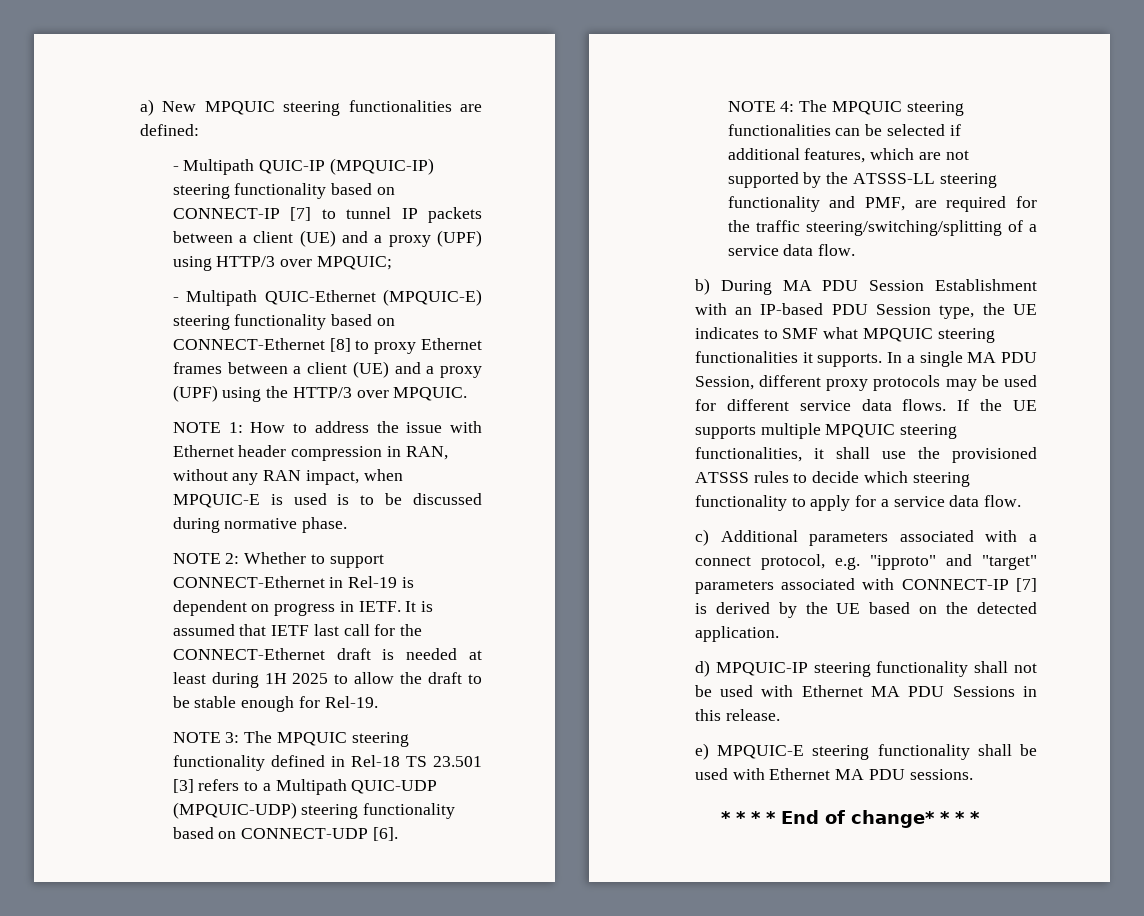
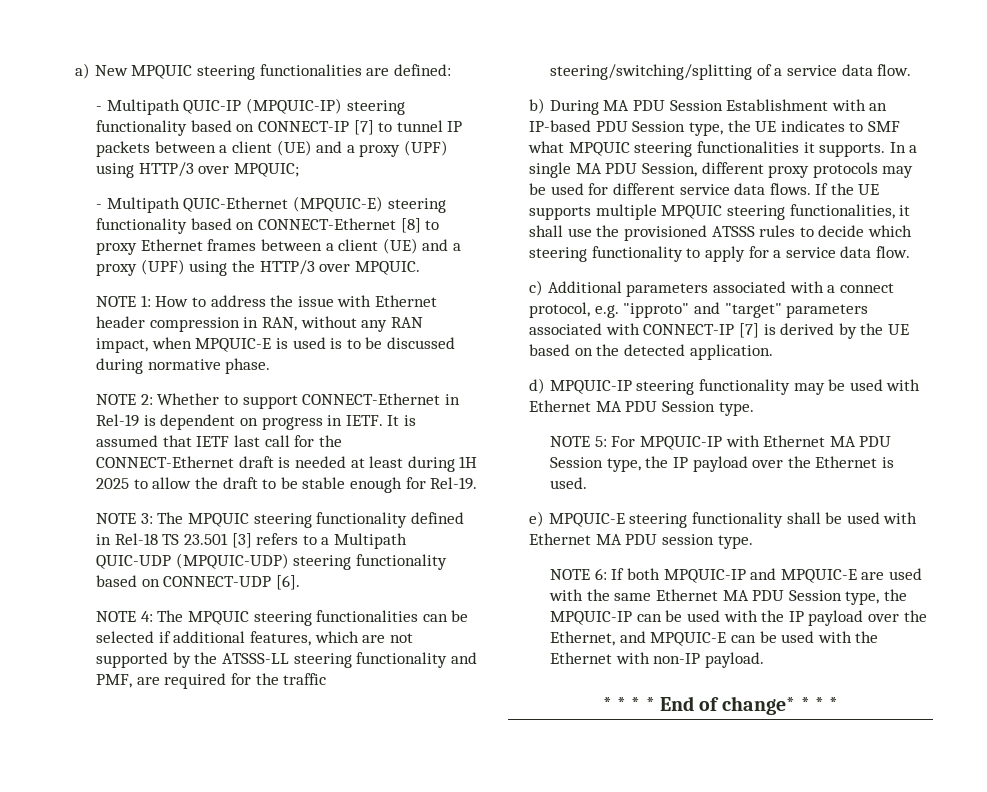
[974,661,1037,673] [694,685,1037,697] [694,709,780,721] shall not be used with Ethernet MA PDU Sessions in this release. -> [793,379,921,395] [529,400,754,416] [550,435,892,450] [550,456,894,472] [550,477,588,489] may be used with Ethernet MA PDU Session type. // NOTE 5: For MPQUIC-IP with Ethernet MA PDU Session type, the IP payload over the Ethernet is used.
[909,769,973,780] sessions. -> [661,534,753,549] [550,568,922,583] [549,589,907,605] [550,610,927,626] [550,631,879,646] [550,652,765,668] session type. // NOTE 6: If both MPQUIC-IP and MPQUIC-E are used with the same Ethernet MA PDU Session type, the MPQUIC-IP can be used with the IP payload over the Ethernet, and MPQUIC-E can be used with the Ethernet with non-IP payload.

